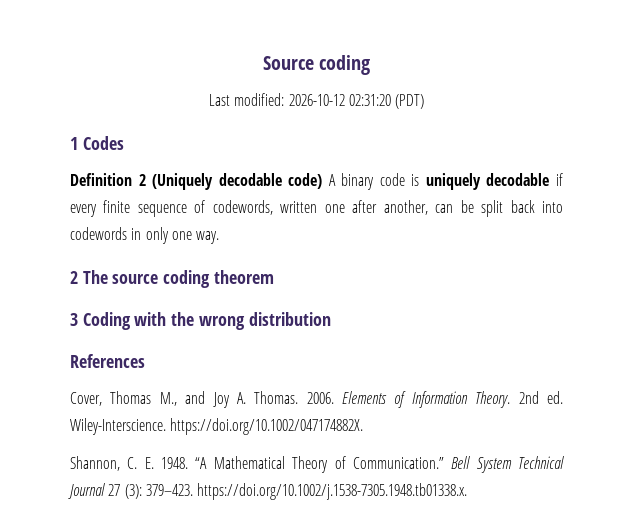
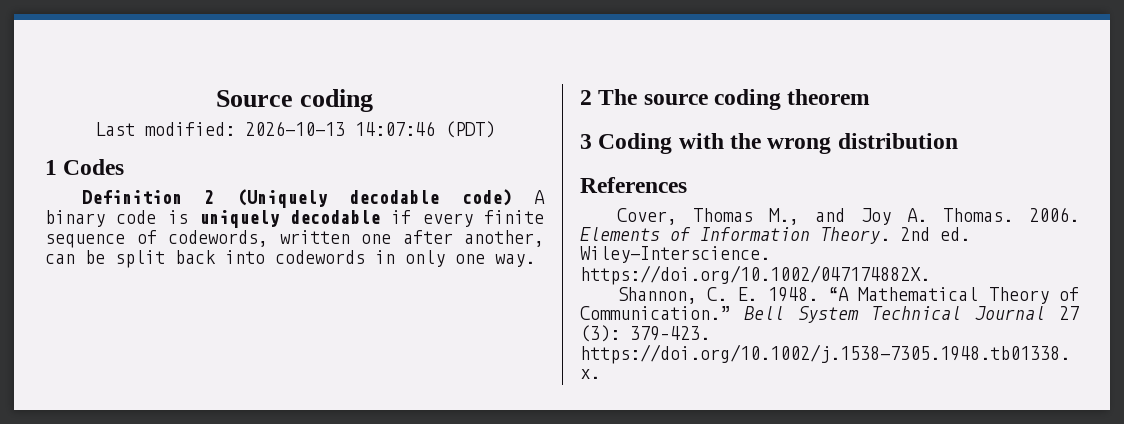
[288,94,391,106] 2026-10-12 02:31:20 -> [244,121,435,136] 2026-10-13 14:07:46

